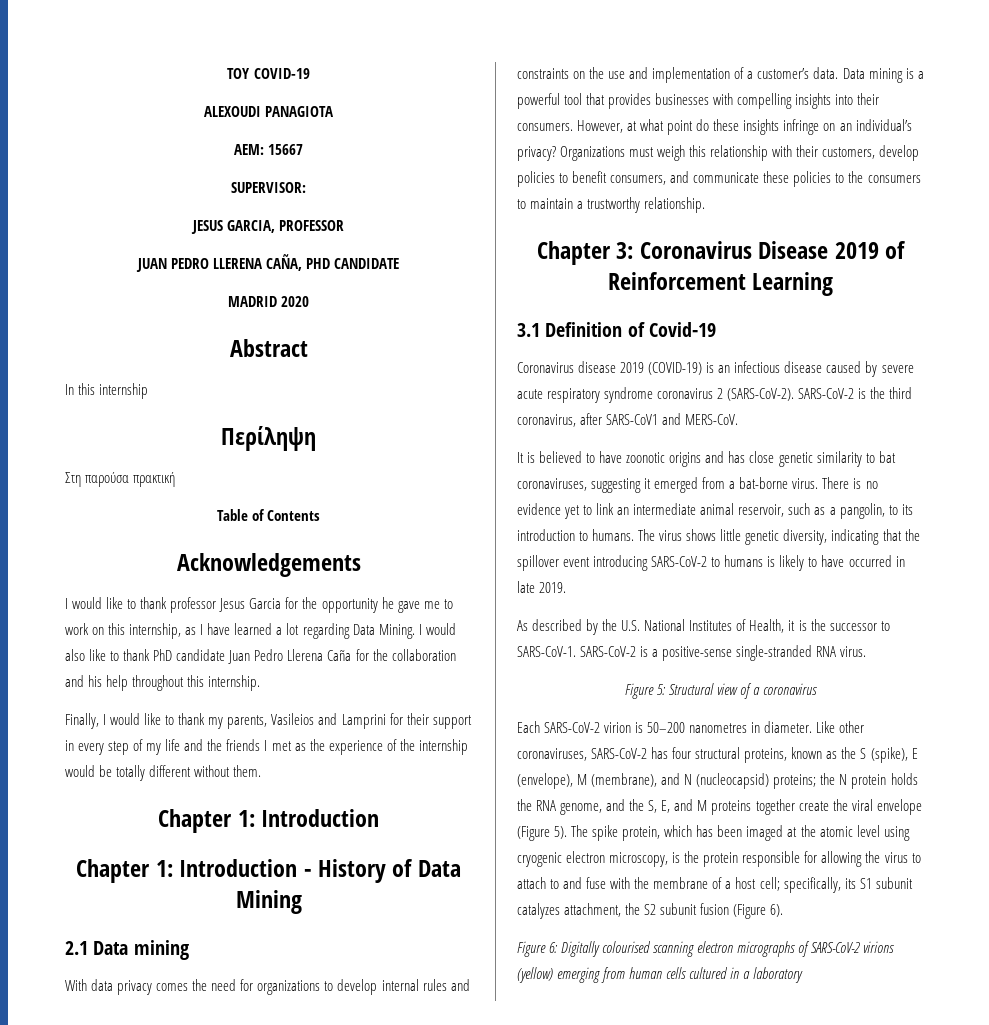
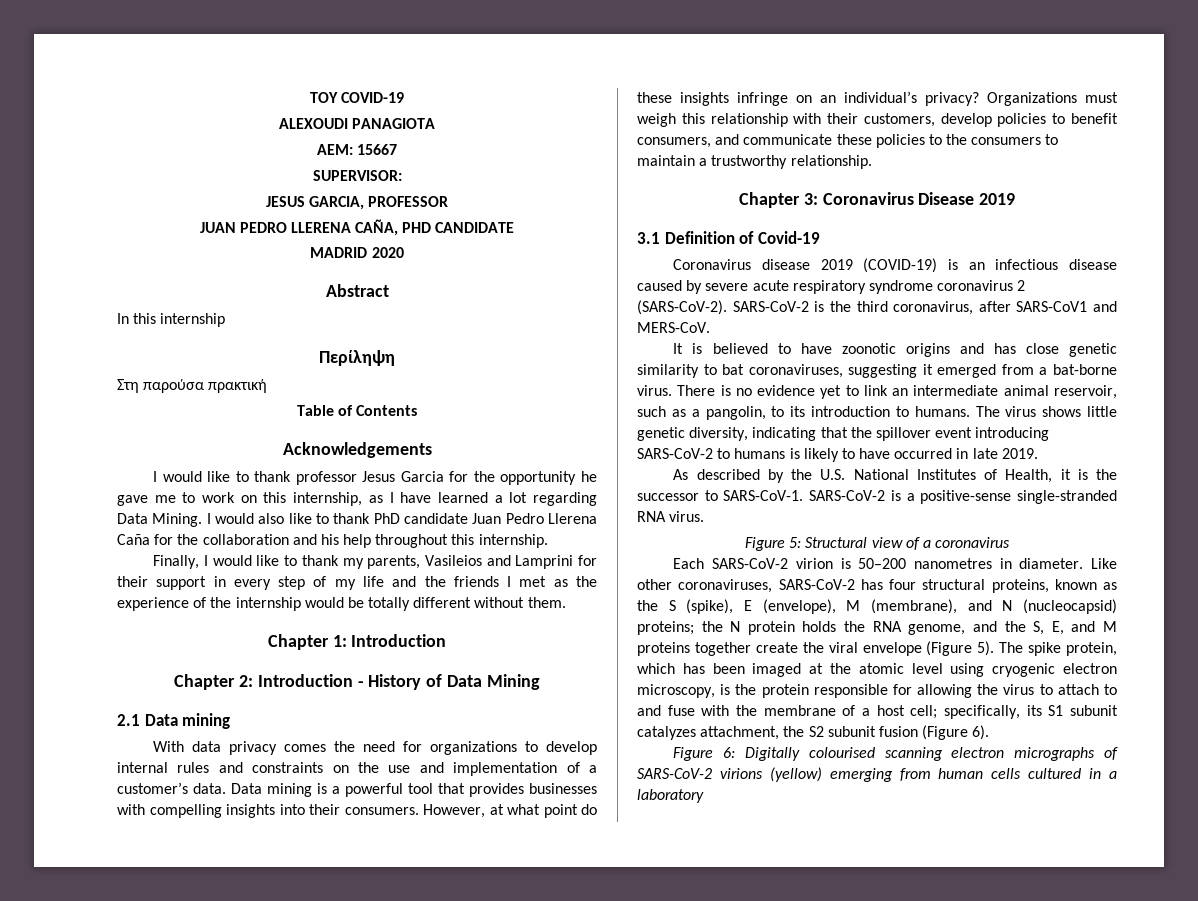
[155,860,173,877] 1: -> [238,675,253,687] 2:
[884,241,906,259] [607,272,834,296] of Reinforcement Learning -> (1016, 199) none

